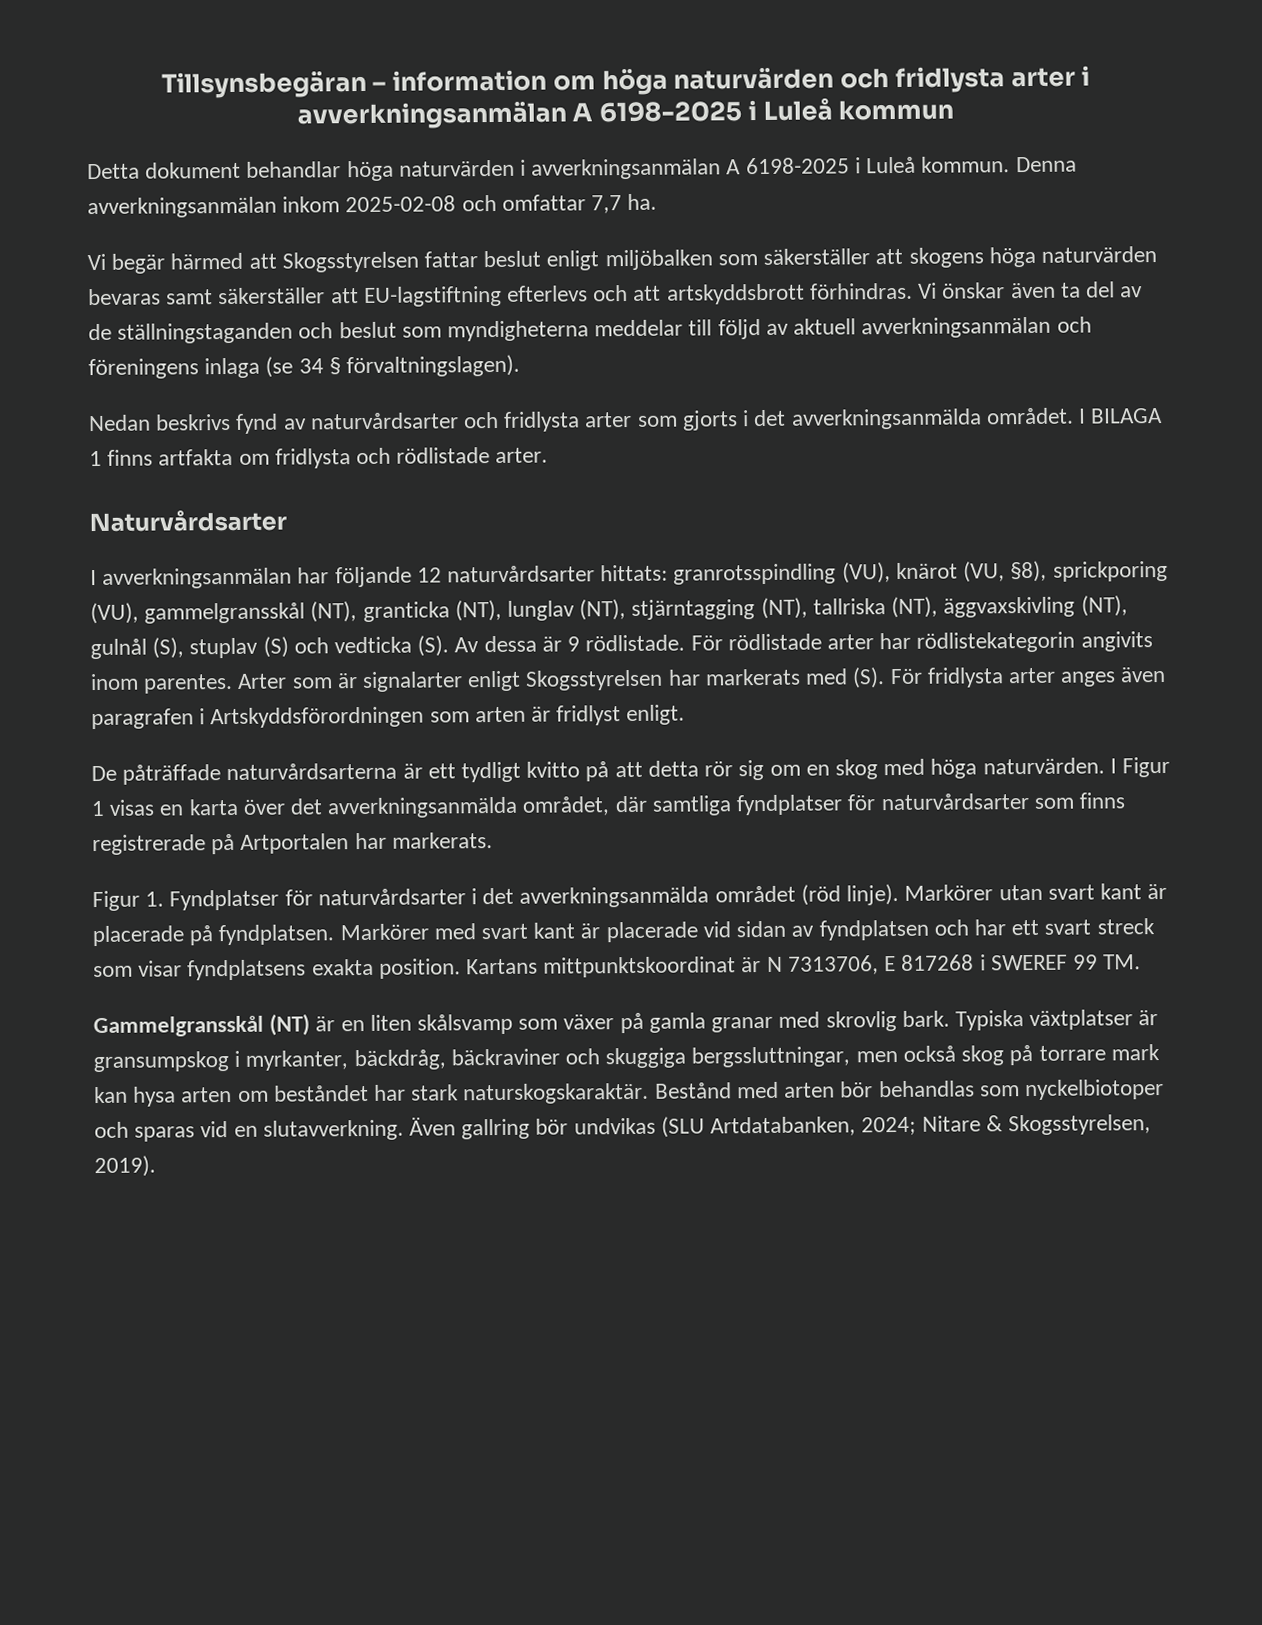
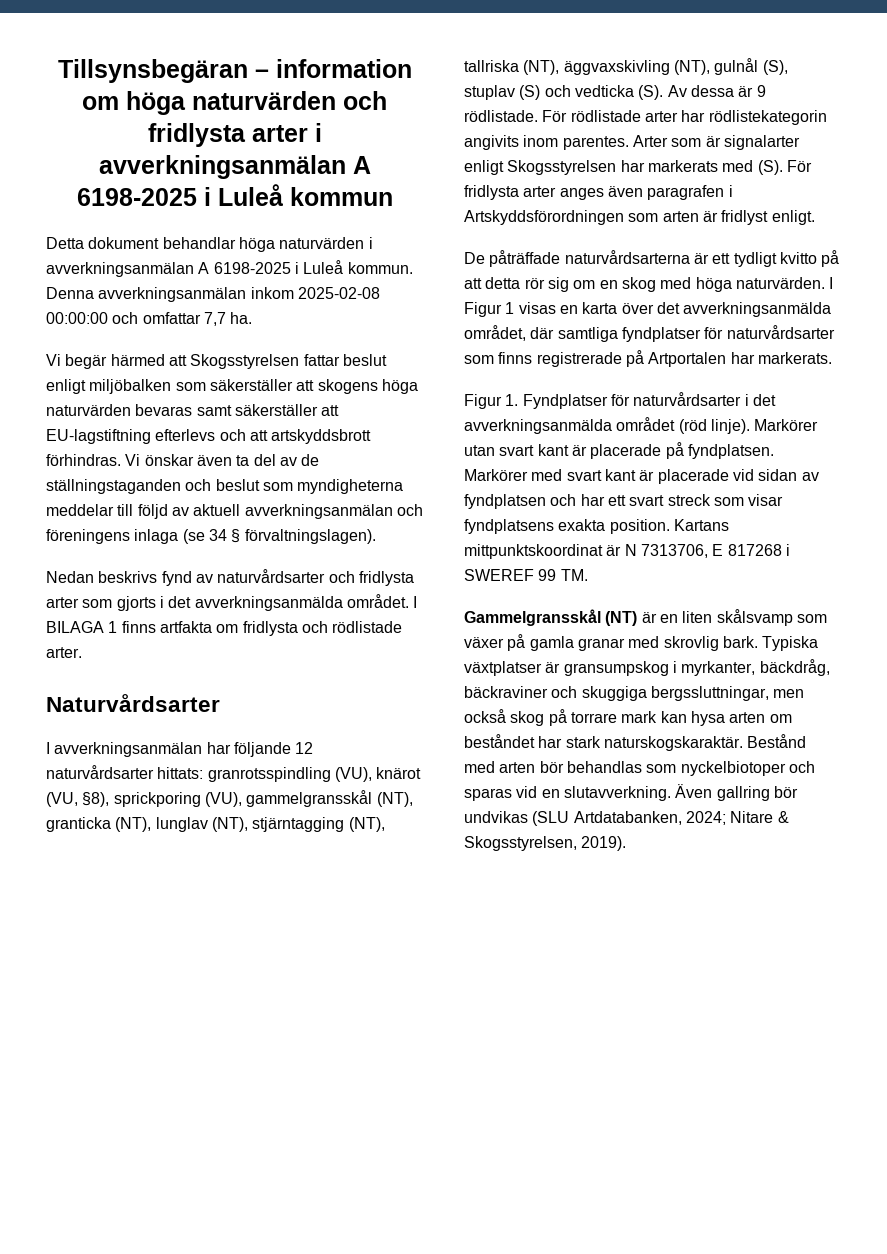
(457, 204) none -> [46,312,108,324] 00:00:00

